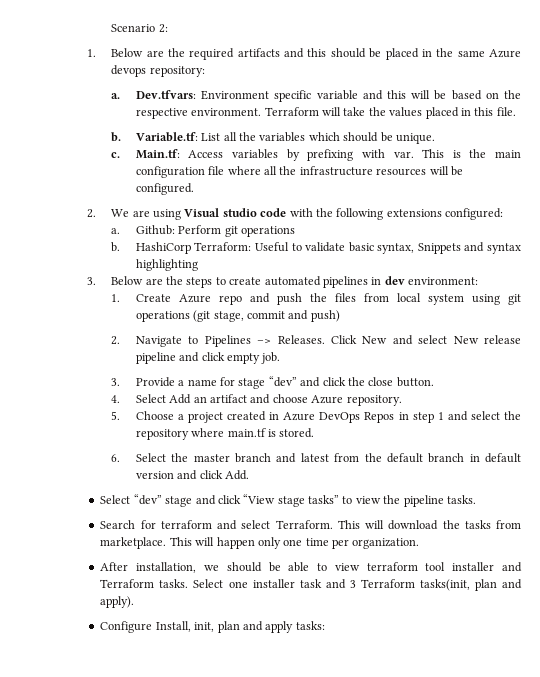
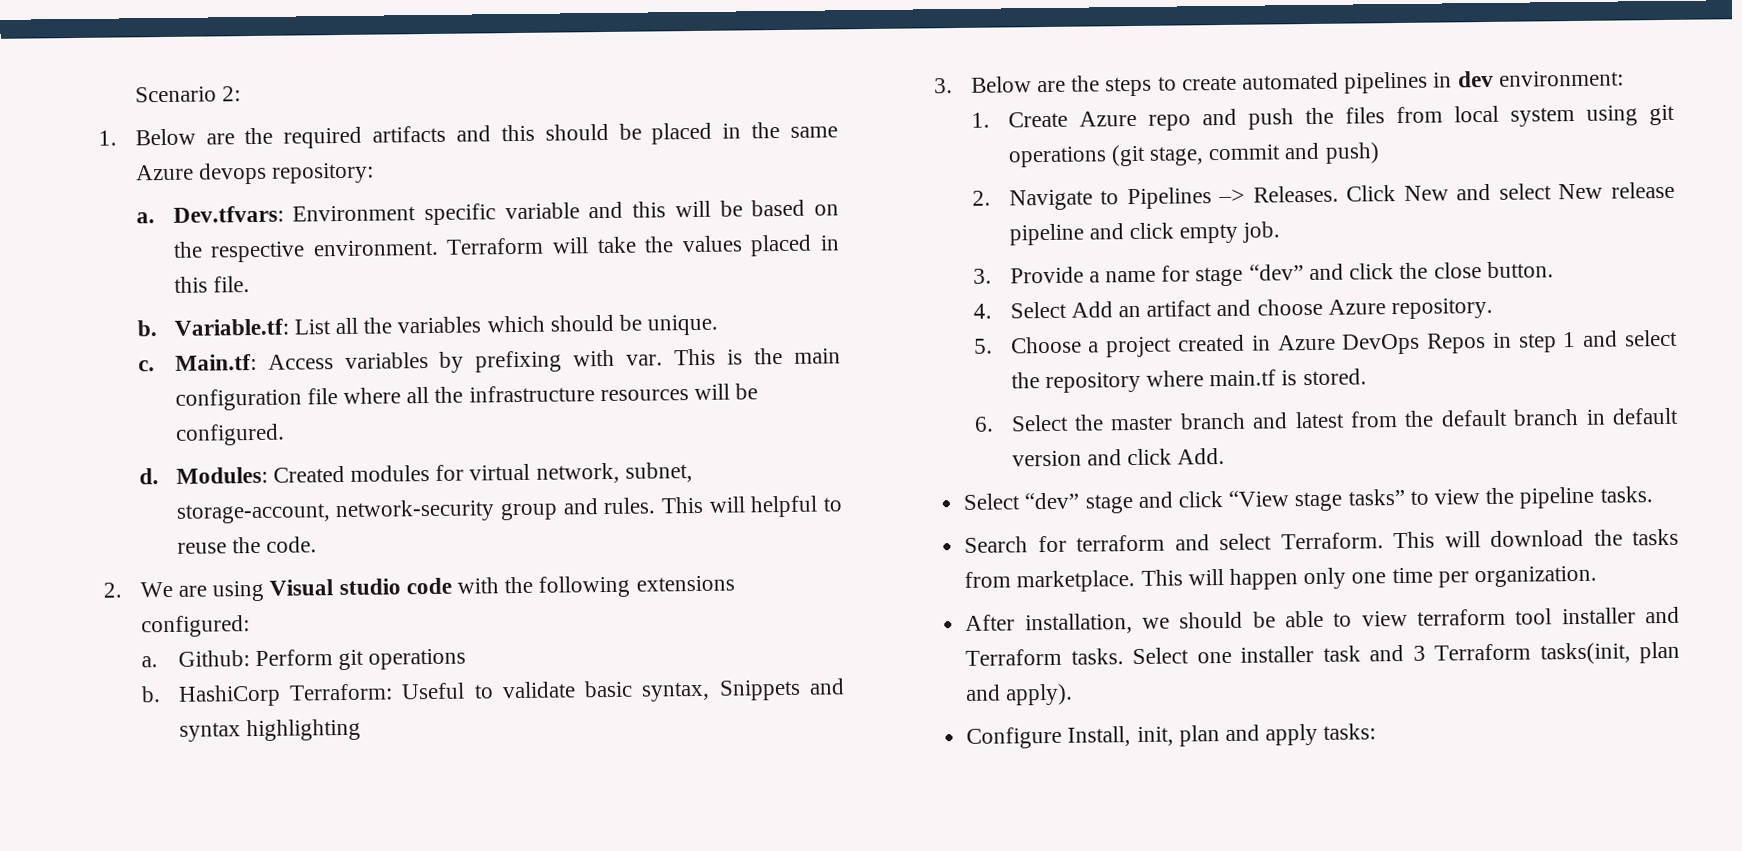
(194, 189) none -> [138,462,693,485] [175,495,843,524] [176,536,318,554] // d. Modules: Created modules for virtual network, subnet, storage-account, network-security group and rules. This will helpful to reuse the code.

